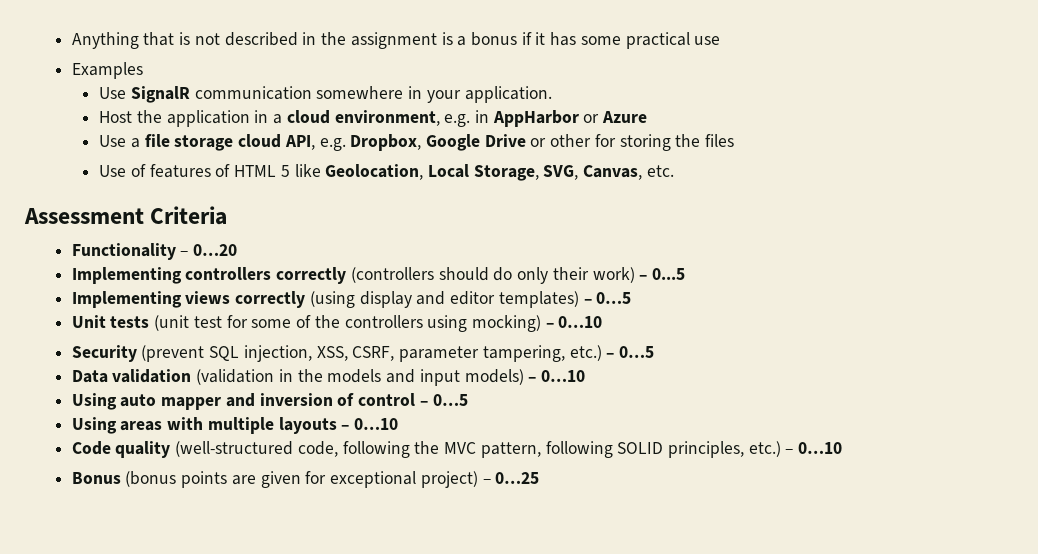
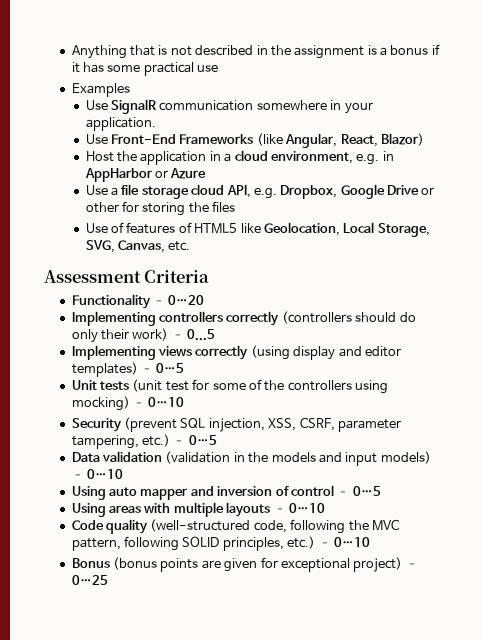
(552, 94) none -> [85,133,424,148] // Use Front-End Frameworks (like Angular, React, Blazor)
[234,165,290,177] HTML 5 -> [194,223,238,234] HTML5

